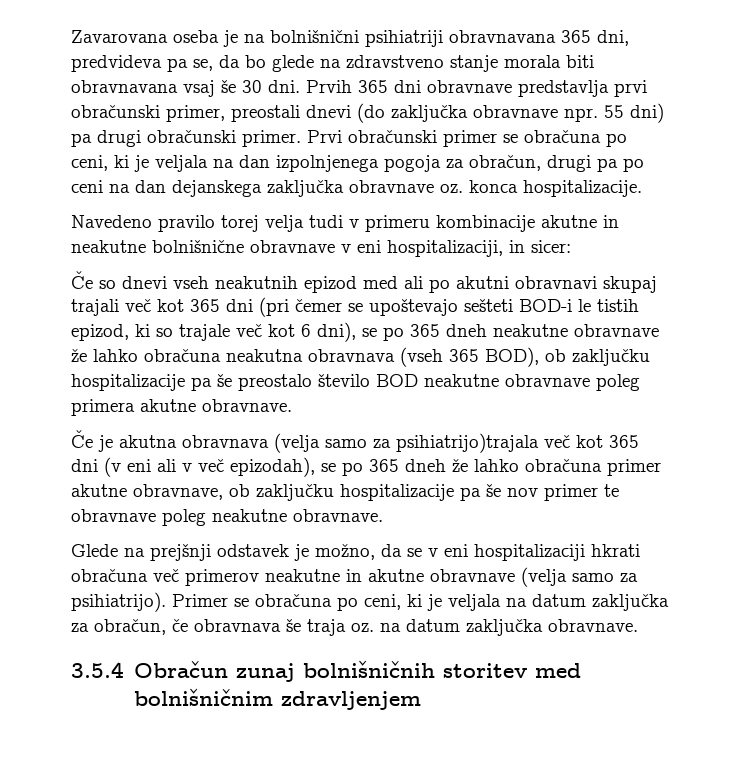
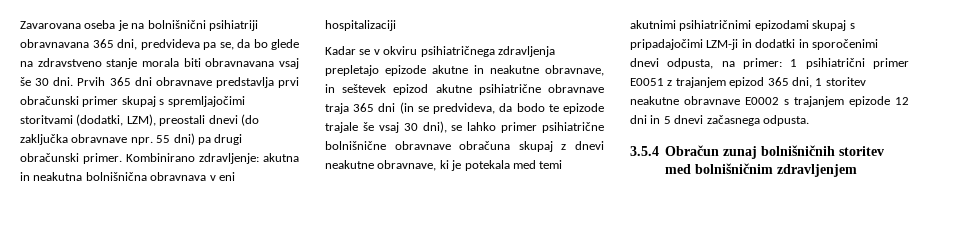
[166,105,225,122] primer, -> [82,96,245,107] [20,114,156,126] primer skupaj s spremljajočimi storitvami (dodatki, LZM),
[307,130,627,147] [71,155,644,172] [71,180,642,197] [71,215,619,232] [71,240,571,257] [71,271,657,293] [71,297,639,317] [71,322,659,342] [71,347,650,367] [71,374,640,391] [71,399,292,416] [71,430,639,453] [71,457,661,477] [71,484,619,501] [71,509,383,526] [71,544,640,561] [71,567,638,587] [71,592,669,612] [71,619,638,636] Prvi obračunski primer se obračuna po ceni, ki je veljala na dan izpolnjenega pogoja za obračun, drugi pa po ceni na dan dejanskega zaključka obravnave oz. konca hospitalizacije. // Navedeno pravilo torej velja tudi v primeru kombinacije akutne in neakutne bolnišnične obravnave v eni hospitalizaciji, in sicer: // Če so dnevi vseh neakutnih epizod med ali po akutni obravnavi skupaj trajali več kot 365 dni (pri čemer se upoštevajo sešteti BOD-i le tistih epizod, ki so trajale več kot 6 dni), se po 365 dneh neakutne obravnave že lahko obračuna neakutna obravnava (vseh 365 BOD), ob zaključku hospitalizacije pa še preostalo število BOD neakutne obravnave poleg primera akutne obravnave. // Če je akutna obravnava (velja samo za psihiatrijo)trajala več kot 365 dni (v eni ali v več epizodah), se po 365 dneh že lahko obračuna primer akutne obravnave, ob zaključku hospitalizacije pa še nov primer te obravnave poleg neakutne obravnave. // Glede na prejšnji odstavek je možno, da se v eni hospitalizaciji hkrati obračuna več primerov neakutne in akutne obravnave (velja samo za psihiatrijo). Primer se obračuna po ceni, ki je veljala na datum zaključka za obračun, če obravnava še traja oz. na datum zaključka obravnave. -> [126,153,299,164] [20,172,235,181] [325,20,396,31] [325,46,555,57] [325,65,604,76] [325,84,604,95] [325,102,604,114] [325,121,604,133] [325,141,604,152] [325,160,563,171] [630,20,855,31] [630,39,878,50] [630,58,909,69] [630,77,866,88] [630,96,909,107] [630,115,809,126] Kombinirano zdravljenje: akutna in neakutna bolnišnična obravnava v eni hospitalizaciji // Kadar se v okviru psihiatričnega zdravljenja prepletajo epizode akutne in neakutne obravnave, in seštevek epizod akutne psihiatrične obravnave traja 365 dni (in se predvideva, da bodo te epizode trajale še vsaj 30 dni), se lahko primer psihiatrične bolnišnične obravnave obračuna skupaj z dnevi neakutne obravnave, ki je potekala med temi akutnimi psihiatričnimi epizodami skupaj s pripadajočimi LZM-ji in dodatki in sporočenimi dnevi odpusta, na primer: 1 psihiatrični primer E0051 z trajanjem epizod 365 dni, 1 storitev neakutne obravnave E0002 s trajanjem epizode 12 dni in 5 dnevi začasnega odpusta.

